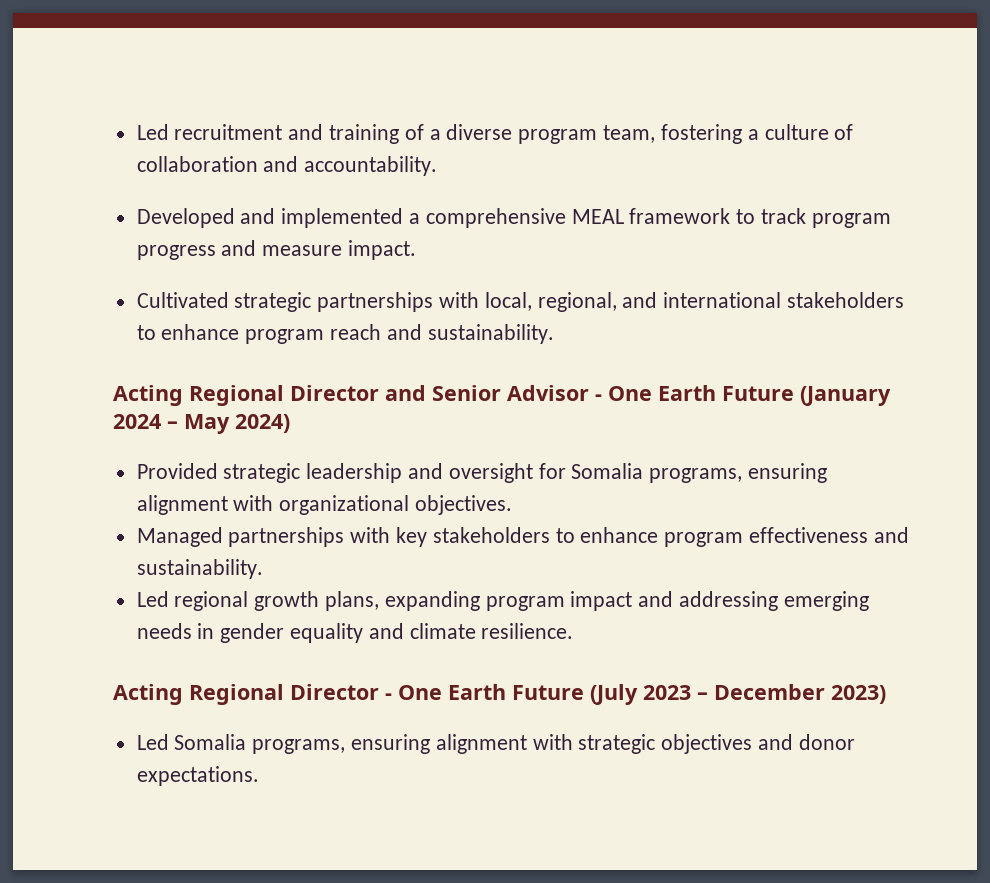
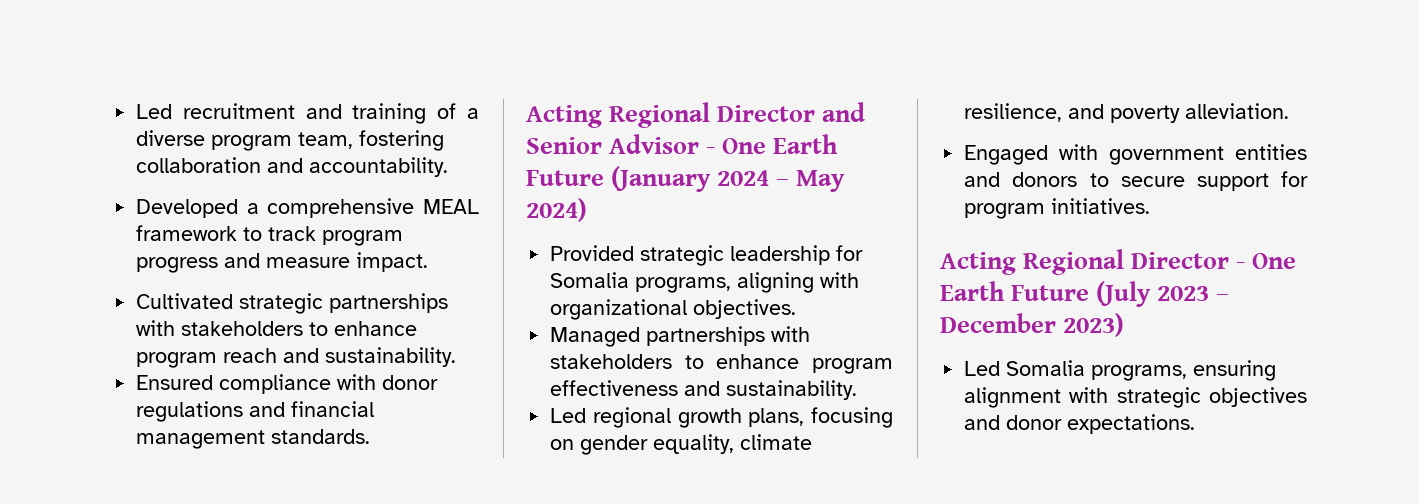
[747,124,854,140] a culture of -> (445, 140) none
[240,208,404,228] and implemented -> (239, 208) none
[484,292,782,312] local, regional, and international -> (176, 328) none
(554, 334) none -> [136,374,439,394] [136,401,375,422] [136,429,371,449] // Ensured compliance with donor regulations and financial management standards.
[408,463,533,483] and oversight -> (831, 255) none
[748,463,828,483] [136,495,228,515] ensuring alignment -> [737,272,815,293] aligning
[396,527,428,547] key -> (811, 334) none
[384,591,869,611] [136,623,574,643] expanding program impact and addressing emerging needs in gender equality and climate resilience. -> [811,407,893,428] [550,434,813,455] [964,103,1290,123] [964,144,1307,165] [964,171,1308,191] [964,198,1151,219] focusing on gender equality, climate resilience, and poverty alleviation. // Engaged with government entities and donors to secure support for program initiatives.

